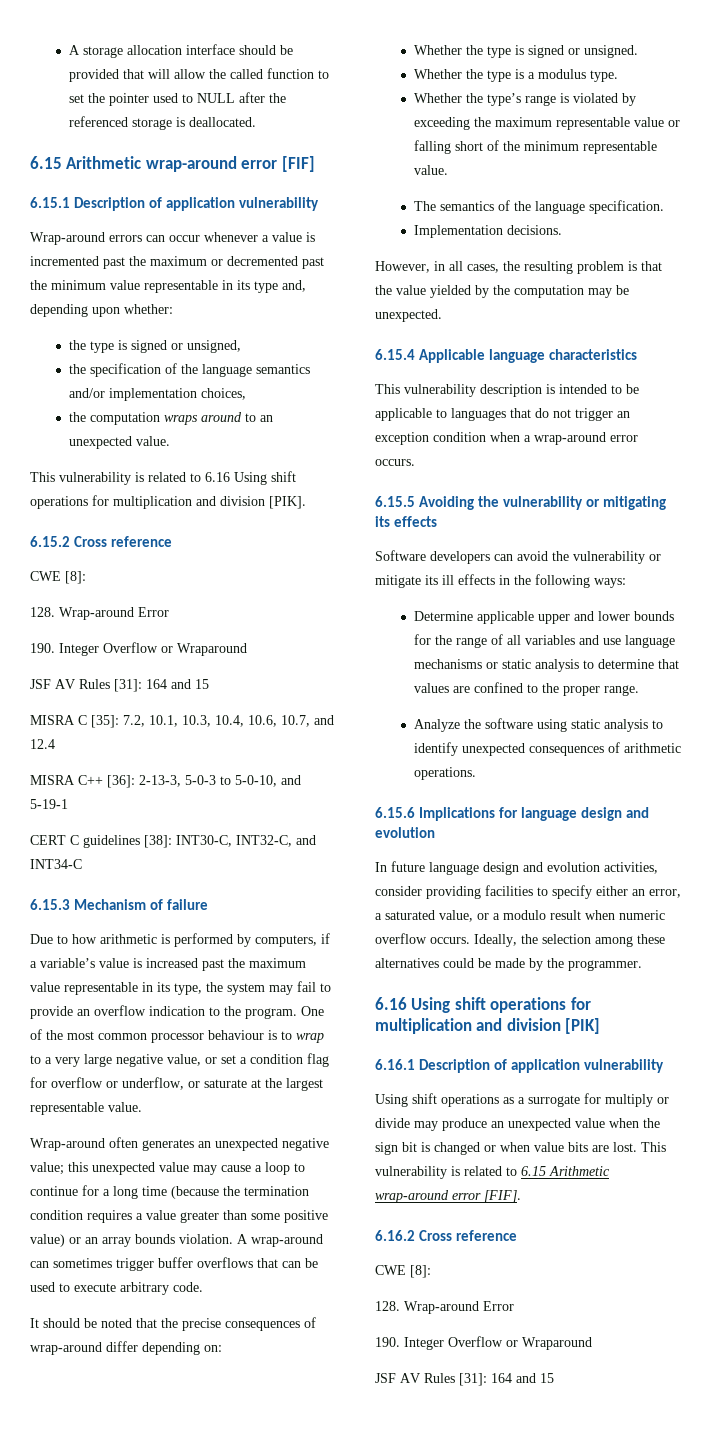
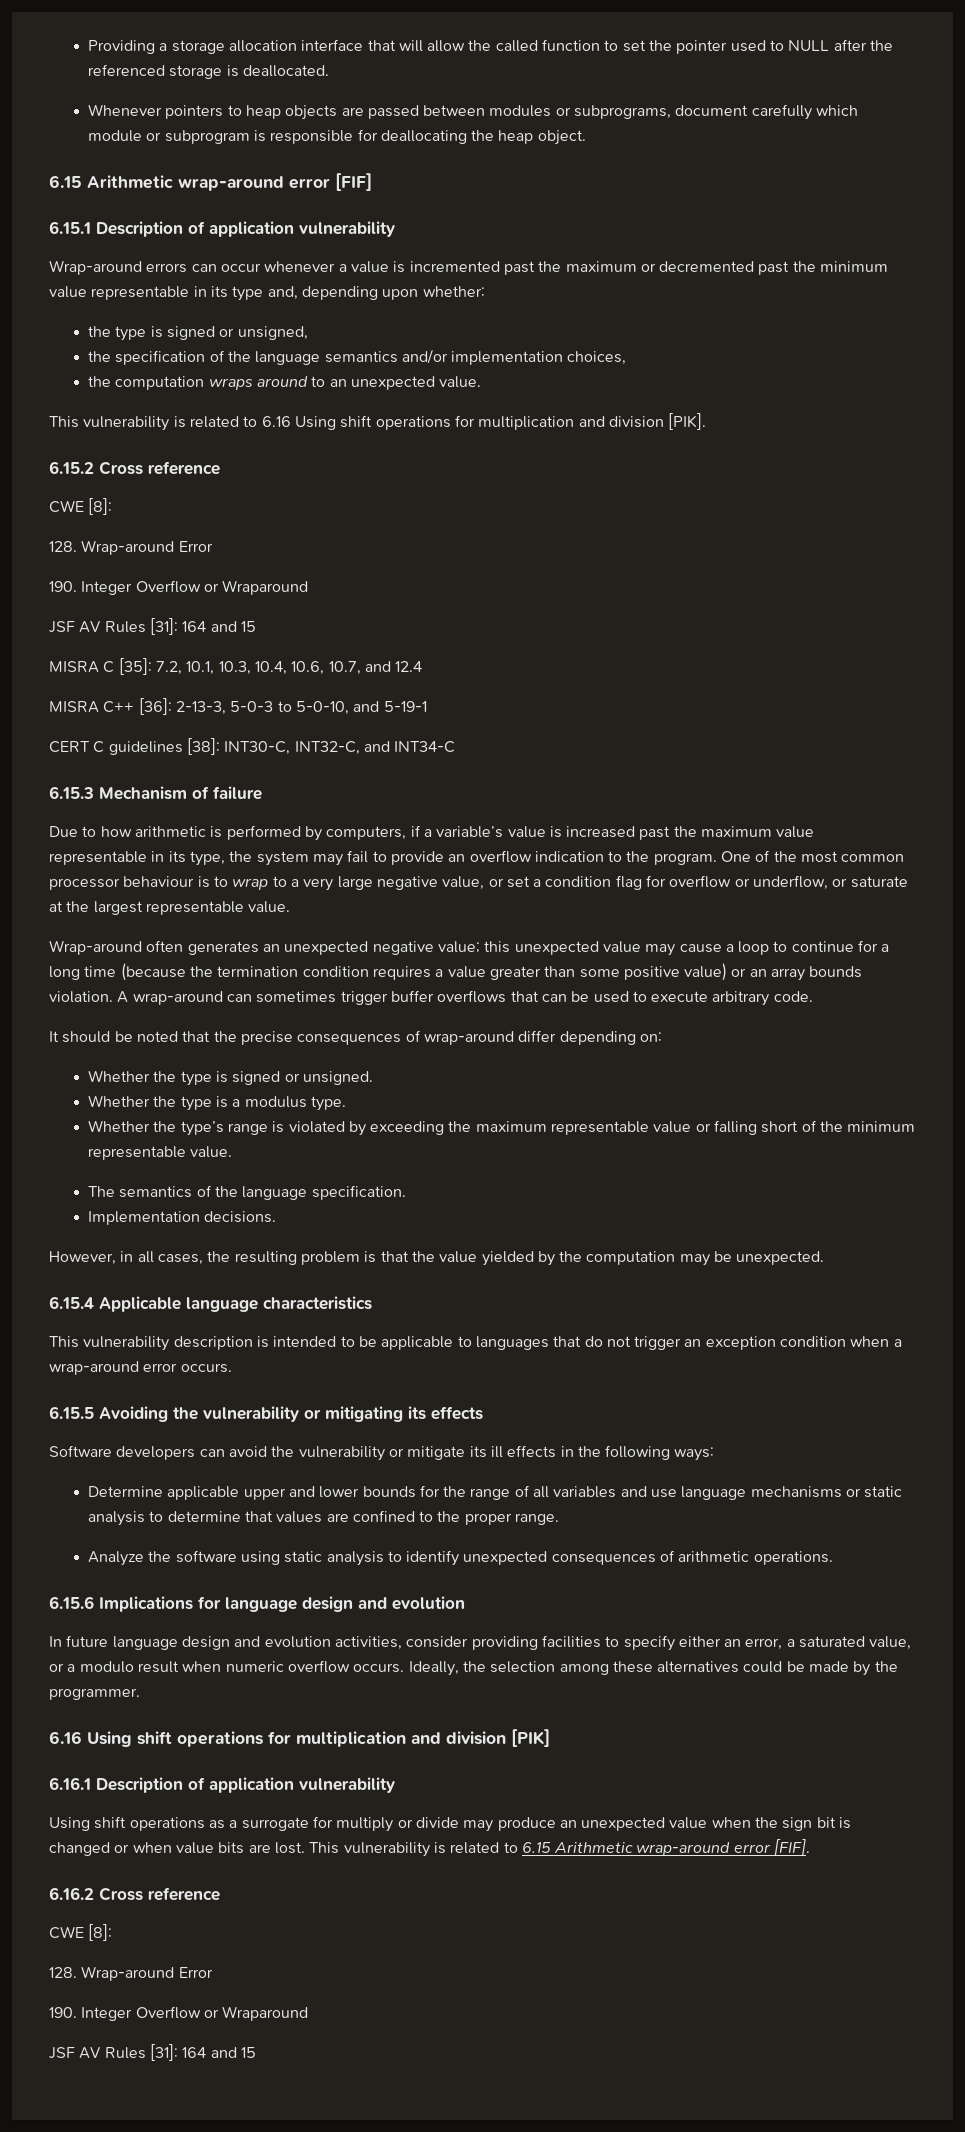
[68,45,80,55] A -> [87,40,168,54] Providing a
[238,45,293,55] [68,69,119,82] should be provided -> (364, 45) none
(256, 122) none -> [87,104,859,120] [87,129,586,145] // Whenever pointers to heap objects are passed between modules or subprograms, document carefully which module or subprogram is responsible for deallocating the heap object.

